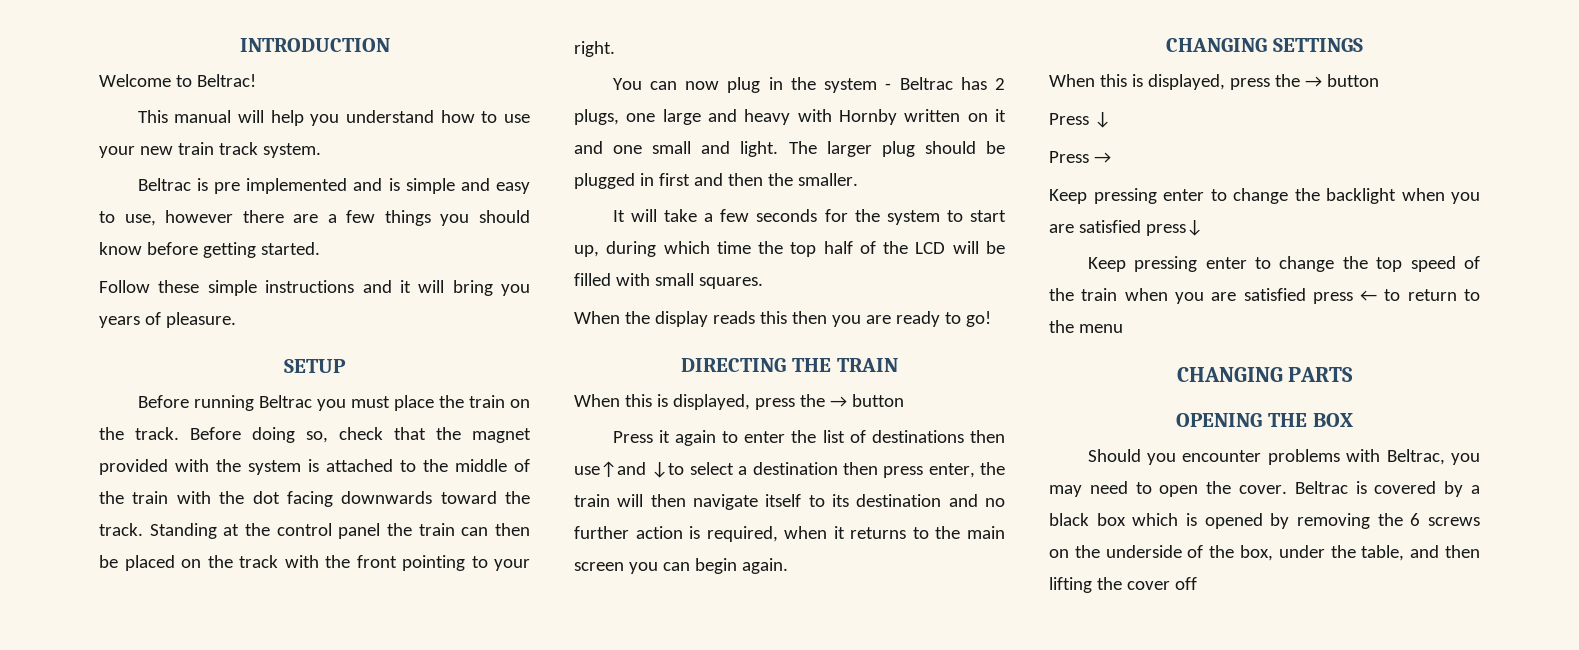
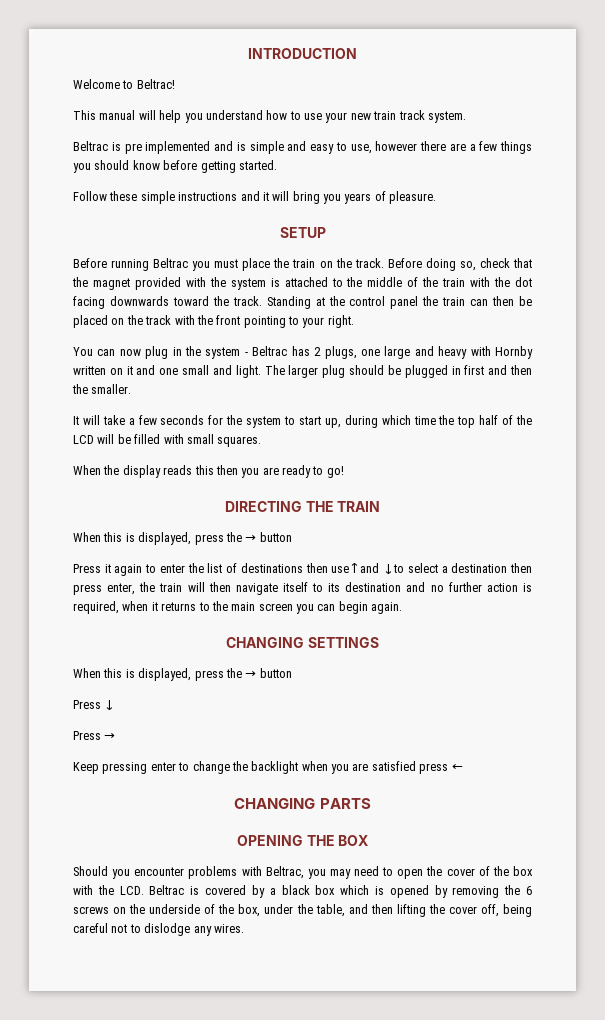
[1145,220,1203,236] [1087,256,1480,272] [1049,288,1480,304] [1049,320,1123,333] press↓ // Keep pressing enter to change the top speed of the train when you are satisfied press ← to return to the menu -> [419,763,463,774] press ←
[1239,485,1287,494] cover. -> [446,866,533,876] [73,885,144,895] cover of the box with the LCD.
[1174,577,1197,590] off -> [480,904,532,917] [73,923,244,936] off, being careful not to dislodge any wires.

